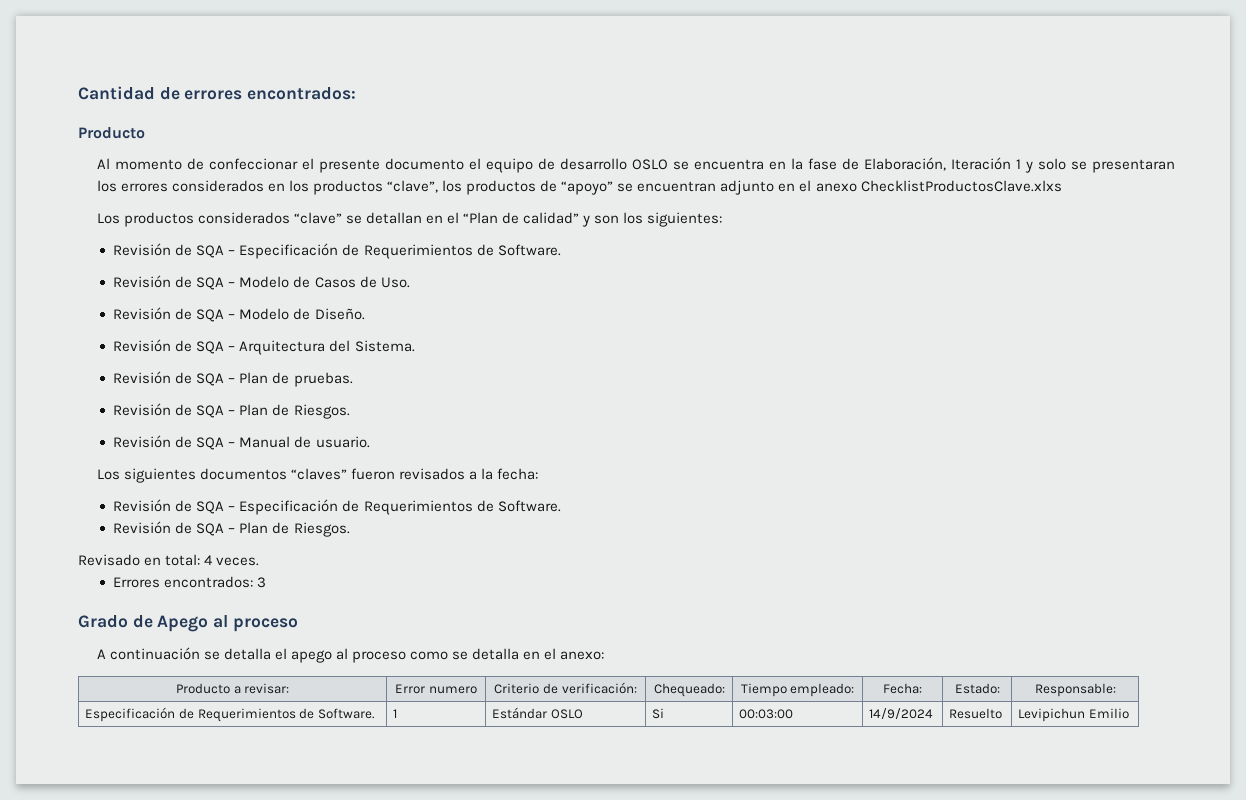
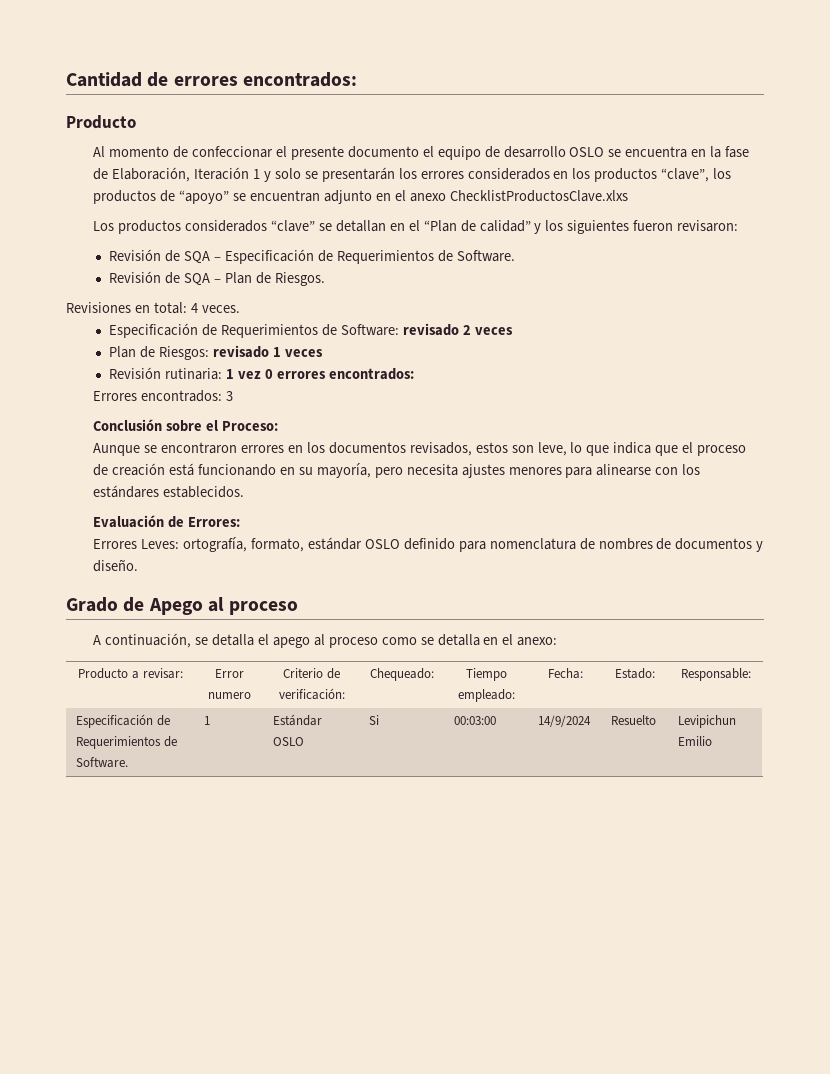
[1092,159,1176,173] presentaran -> [321,167,395,182] presentarán
[594,212,723,227] [113,243,561,259] [113,275,410,290] [113,307,365,322] [113,339,415,355] [113,371,353,387] [113,403,350,419] [113,435,370,450] [96,468,539,483] son los siguientes: // Revisión de SQA – Especificación de Requerimientos de Software. // Revisión de SQA – Modelo de Casos de Uso. // Revisión de SQA – Modelo de Diseño. // Revisión de SQA – Arquitectura del Sistema. // Revisión de SQA – Plan de pruebas. // Revisión de SQA – Plan de Riesgos. // Revisión de SQA – Manual de usuario. // Los siguientes documentos “claves” fueron revisados a la fecha: -> [545,220,739,234] los siguientes fueron revisaron:
[78,554,140,566] Revisado -> [66,302,131,313] Revisiones
[113,576,267,588] Errores encontrados: 3 -> [109,323,513,338] [109,345,323,360] [109,367,414,380] [93,390,234,402] [93,419,279,432] [93,442,747,456] [93,463,701,478] [93,485,245,498] [93,515,241,528] [93,537,764,552] [93,559,139,572] Especificación de Requerimientos de Software: revisado 2 veces // Plan de Riesgos: revisado 1 veces // Revisión rutinaria: 1 vez 0 errores encontrados: // Errores encontrados: 3 // Conclusión sobre el Proceso: // Aunque se encontraron errores en los documentos revisados, estos son leve, lo que indica que el proceso de creación está funcionando en su mayoría, pero necesita ajustes menores para alinearse con los estándares establecidos. // Evaluación de Errores: // Errores Leves: ortografía, formato, estándar OSLO definido para nomenclatura de nombres de documentos y diseño.
[109,647,200,660] continuación -> [105,633,192,648] continuación,

